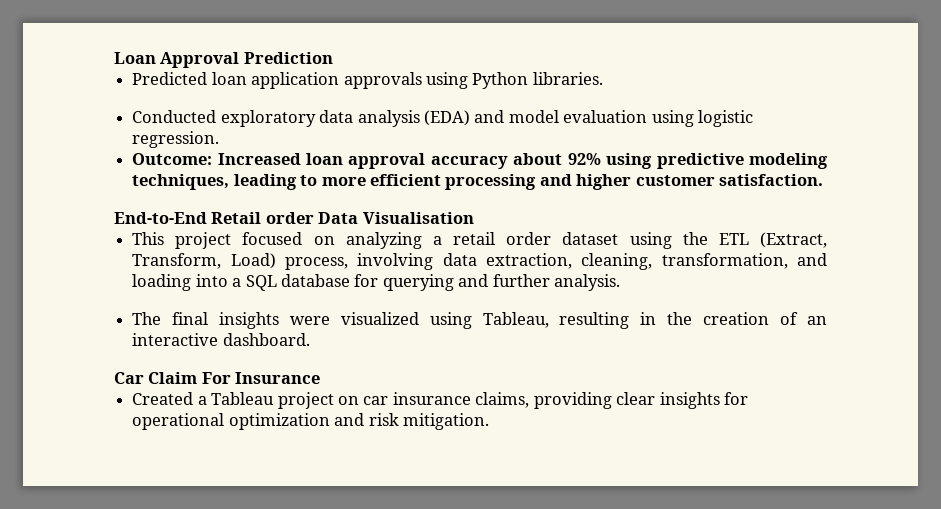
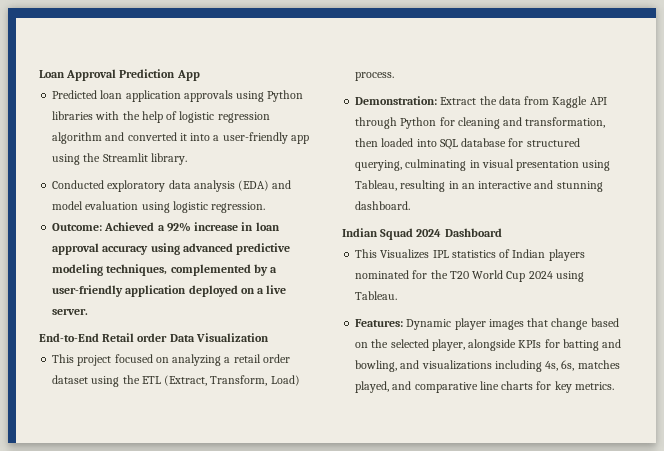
(333, 58) none -> [176,70,200,81] App
[532,72,603,85] libraries. -> [52,111,270,123] [52,132,309,144] [52,153,187,165] libraries with the help of logistic regression algorithm and converted it into a user-friendly app using the Streamlit library.
[217,153,829,169] [132,174,824,190] Increased loan approval accuracy about 92% using predictive modeling techniques, leading to more efficient processing and higher customer satisfaction. -> [104,222,280,232] [52,243,291,255] [52,264,278,276] [52,285,287,297] [52,308,89,315] Achieved a 92% increase in loan approval accuracy using advanced predictive modeling techniques, complemented by a user-friendly application deployed on a live server.
[362,212,474,224] Visualisation -> [195,333,269,342] Visualization
[284,253,828,270] [132,274,621,291] [132,312,827,329] [132,333,310,346] [114,372,321,384] [132,392,749,409] [132,413,489,430] process, involving data extraction, cleaning, transformation, and loading into a SQL database for querying and further analysis. // The final insights were visualized using Tableau, resulting in the creation of an interactive dashboard. // Car Claim For Insurance // Created a Tableau project on car insurance claims, providing clear insights for operational optimization and risk mitigation. -> [355,72,395,81] [355,96,607,108] [355,117,606,129] [355,138,580,150] [355,159,611,171] [355,180,603,192] [355,201,411,210] [342,228,502,240] [355,249,585,261] [355,270,584,282] [355,291,398,300] [355,318,619,330] [355,339,622,351] [355,360,620,372] [355,381,614,393] process. // Demonstration: Extract the data from Kaggle API through Python for cleaning and transformation, then loaded into SQL database for structured querying, culminating in visual presentation using Tableau, resulting in an interactive and stunning dashboard. // Indian Squad 2024 Dashboard // This Visualizes IPL statistics of Indian players nominated for the T20 World Cup 2024 using Tableau. // Features: Dynamic player images that change based on the selected player, alongside KPIs for batting and bowling, and visualizations including 4s, 6s, matches played, and comparative line charts for key metrics.

